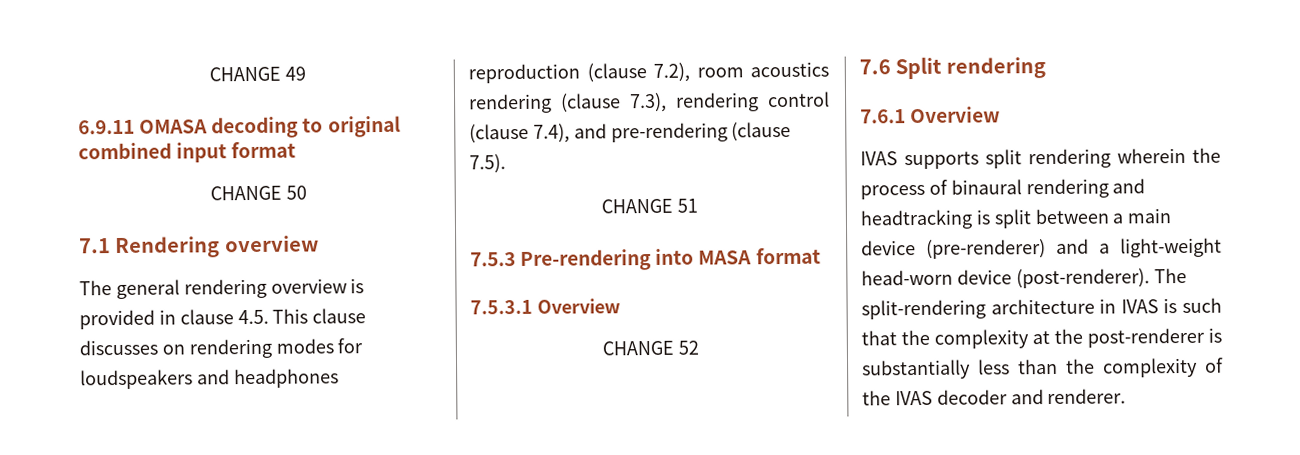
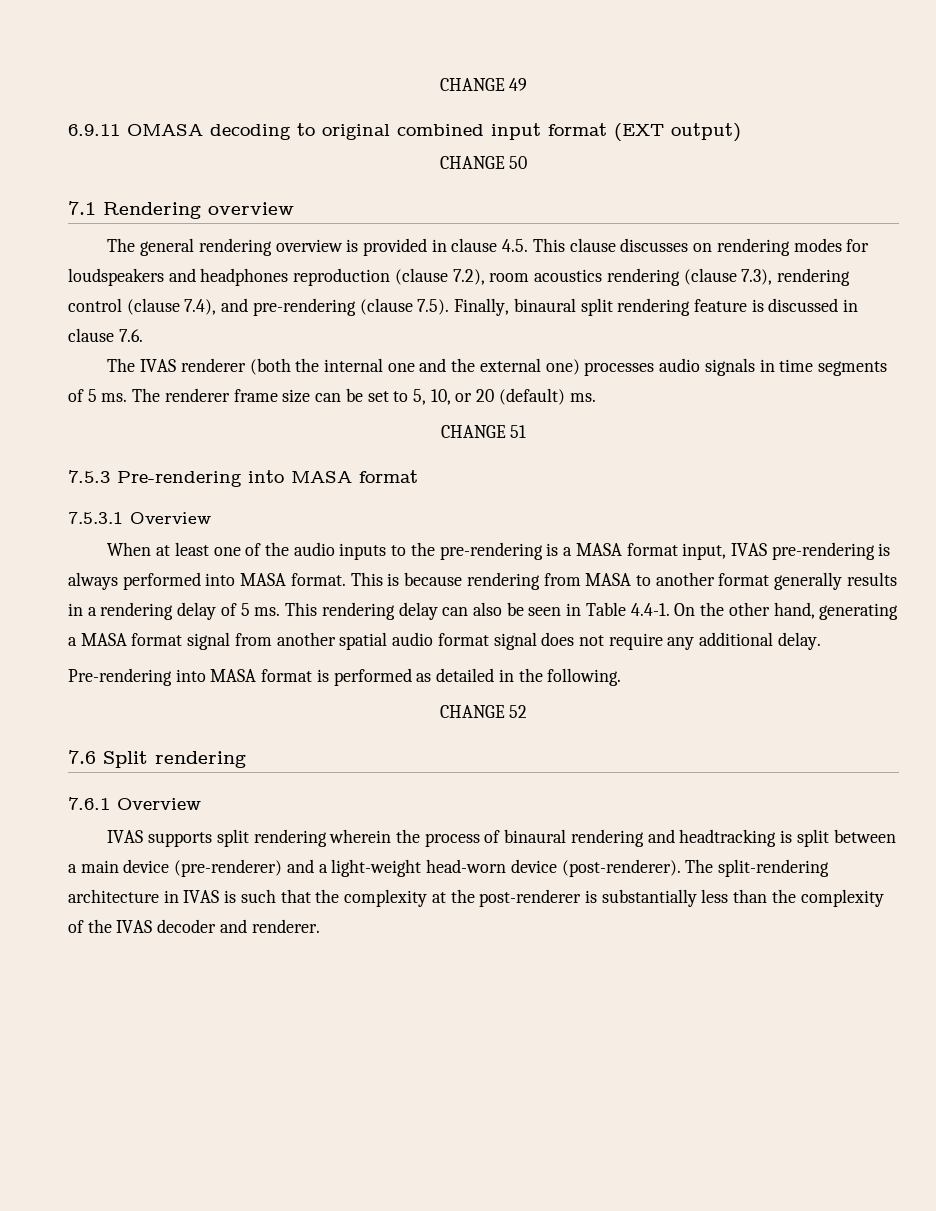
(297, 150) none -> [614,123,741,142] (EXT output)
(506, 164) none -> [454,298,859,316] [68,328,143,342] [107,358,887,376] [68,388,596,405] Finally, binaural split rendering feature is discussed in clause 7.6. // The IVAS renderer (both the internal one and the external one) processes audio signals in time segments of 5 ms. The renderer frame size can be set to 5, 10, or 20 (default) ms.
(621, 306) none -> [107,542,891,560] [68,572,897,590] [68,602,899,620] [68,632,821,650] [68,668,622,686] // When at least one of the audio inputs to the pre-rendering is a MASA format input, IVAS pre-rendering is always performed into MASA format. This is because rendering from MASA to another format generally results in a rendering delay of 5 ms. This rendering delay can also be seen in Table 4.4-1. On the other hand, generating a MASA format signal from another spatial audio format signal does not require any additional delay. // Pre-rendering into MASA format is performed as detailed in the following.

